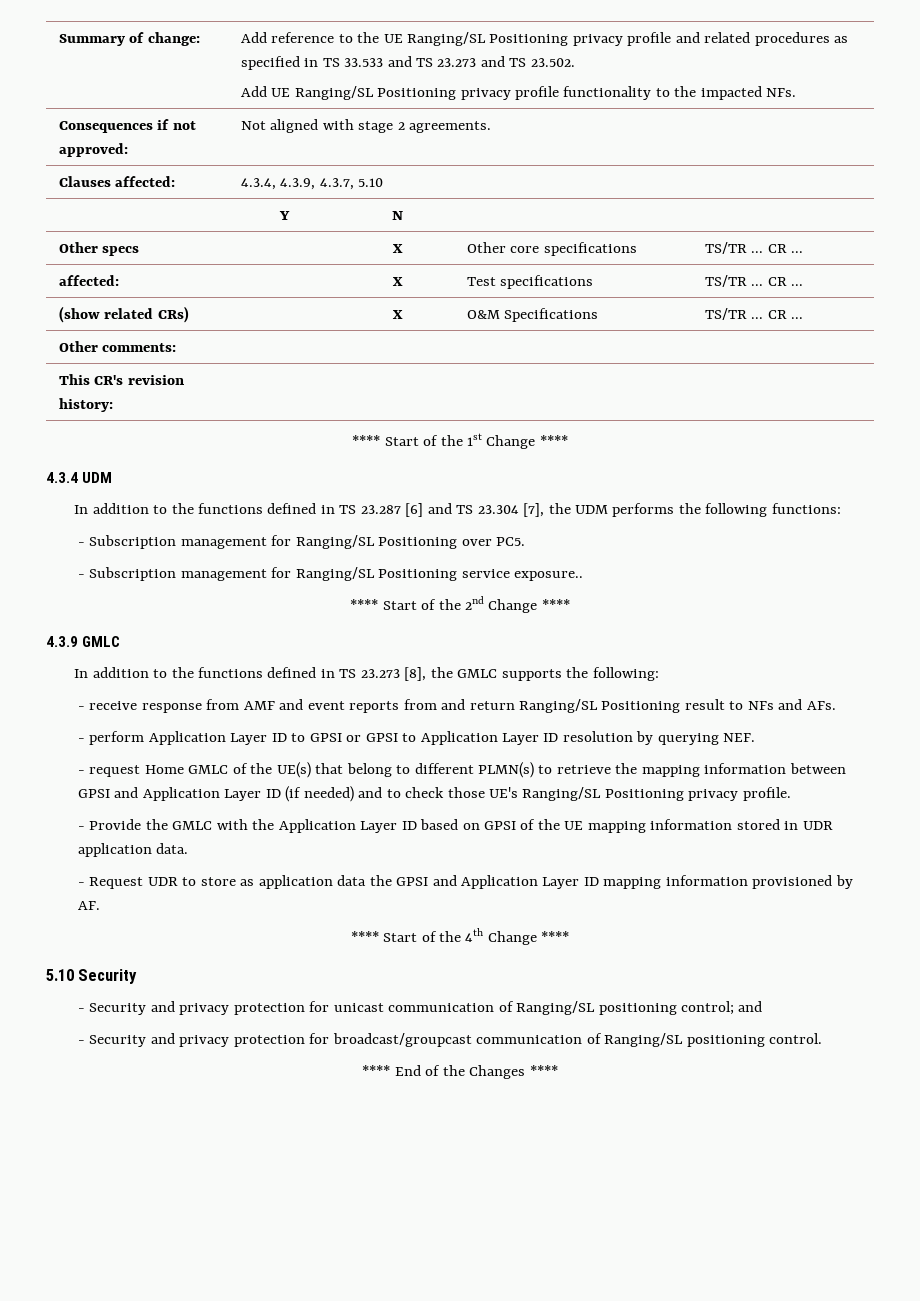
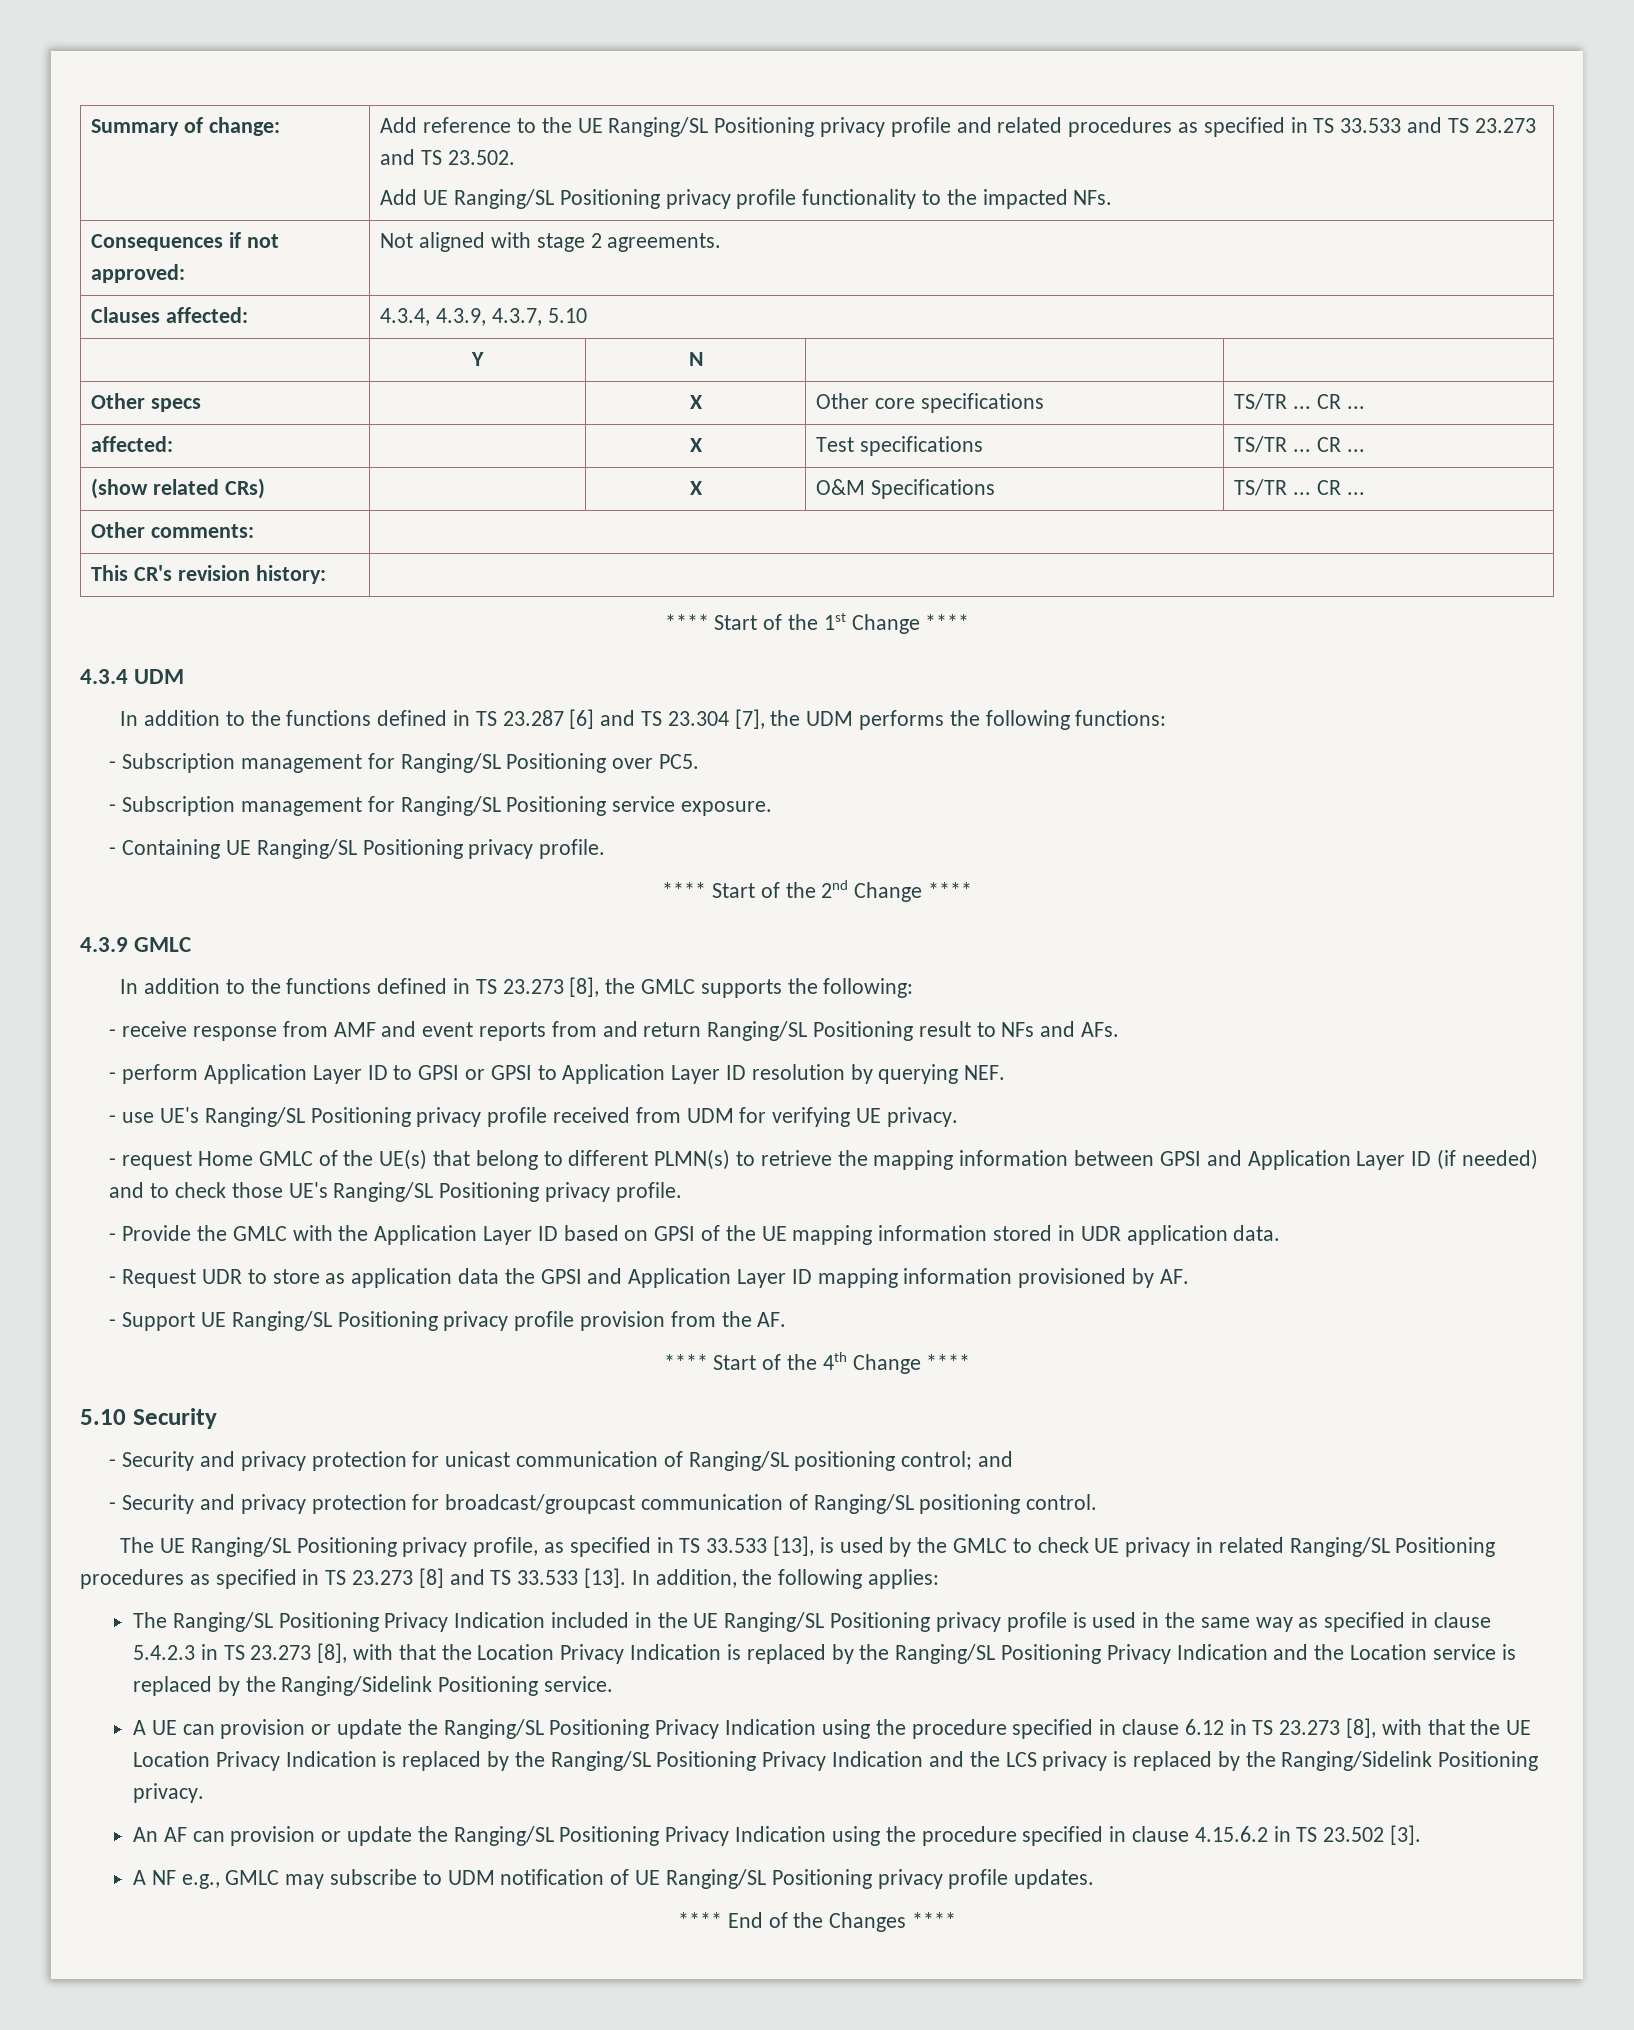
[514,571,584,581] exposure.. -> [681,801,773,816] [109,839,606,859] exposure. // - Containing UE Ranging/SL Positioning privacy profile.
(756, 737) none -> [109,1107,958,1127] // - use UE's Ranging/SL Positioning privacy profile received from UDM for verifying UE privacy.
(100, 905) none -> [109,1311,787,1331] // - Support UE Ranging/SL Positioning privacy profile provision from the AF.
(823, 1038) none -> [120,1536,1496,1557] [80,1568,940,1589] [133,1612,1491,1632] [133,1643,1516,1664] [133,1676,614,1696] [133,1718,1532,1739] [133,1751,1539,1771] [133,1783,205,1803] [133,1825,1421,1846] [133,1869,1095,1889] // The UE Ranging/SL Positioning privacy profile, as specified in TS 33.533 [13], is used by the GMLC to check UE privacy in related Ranging/SL Positioning procedures as specified in TS 23.273 [8] and TS 33.533 [13]. In addition, the following applies: // The Ranging/SL Positioning Privacy Indication included in the UE Ranging/SL Positioning privacy profile is used in the same way as specified in clause 5.4.2.3 in TS 23.273 [8], with that the Location Privacy Indication is replaced by the Ranging/SL Positioning Privacy Indication and the Location service is replaced by the Ranging/Sidelink Positioning service. // A UE can provision or update the Ranging/SL Positioning Privacy Indication using the procedure specified in clause 6.12 in TS 23.273 [8], with that the UE Location Privacy Indication is replaced by the Ranging/SL Positioning Privacy Indication and the LCS privacy is replaced by the Ranging/Sidelink Positioning privacy. // An AF can provision or update the Ranging/SL Positioning Privacy Indication using the procedure specified in clause 4.15.6.2 in TS 23.502 [3]. // A NF e.g., GMLC may subscribe to UDM notification of UE Ranging/SL Positioning privacy profile updates.

